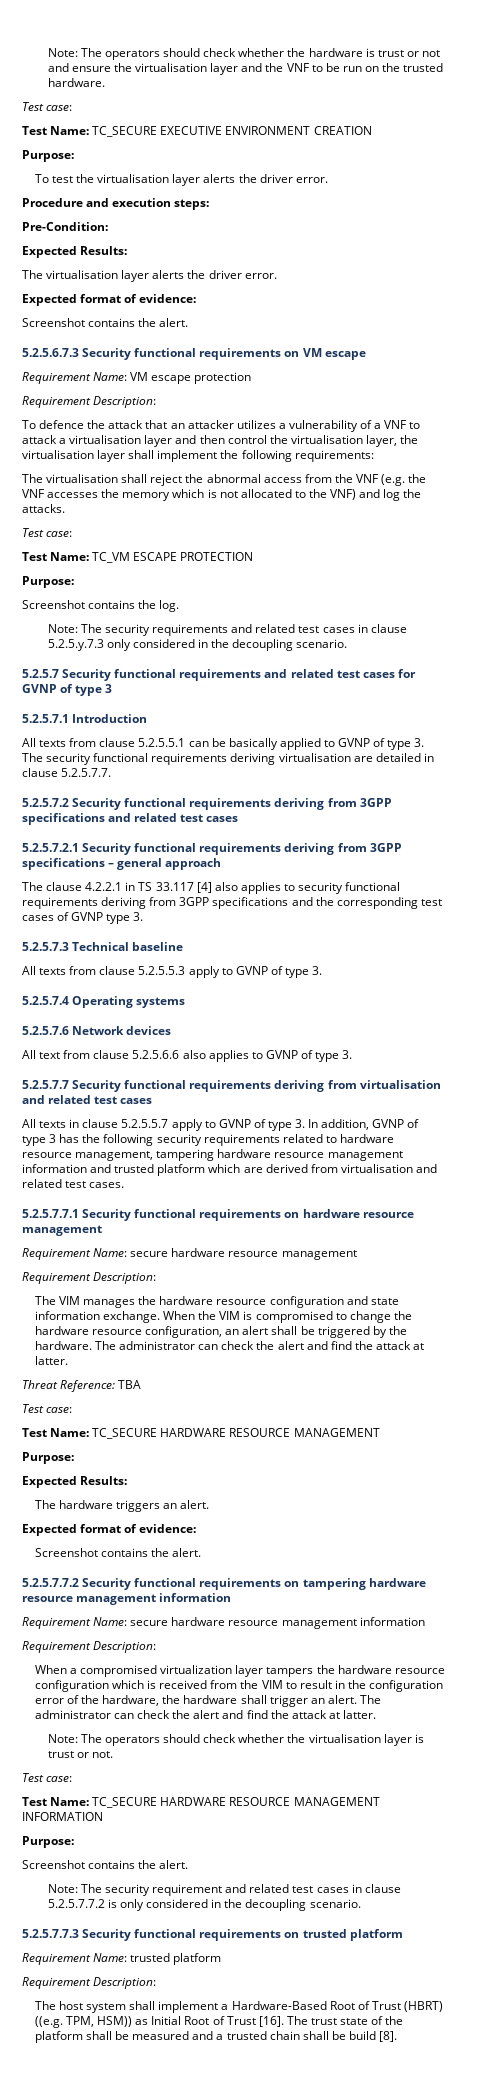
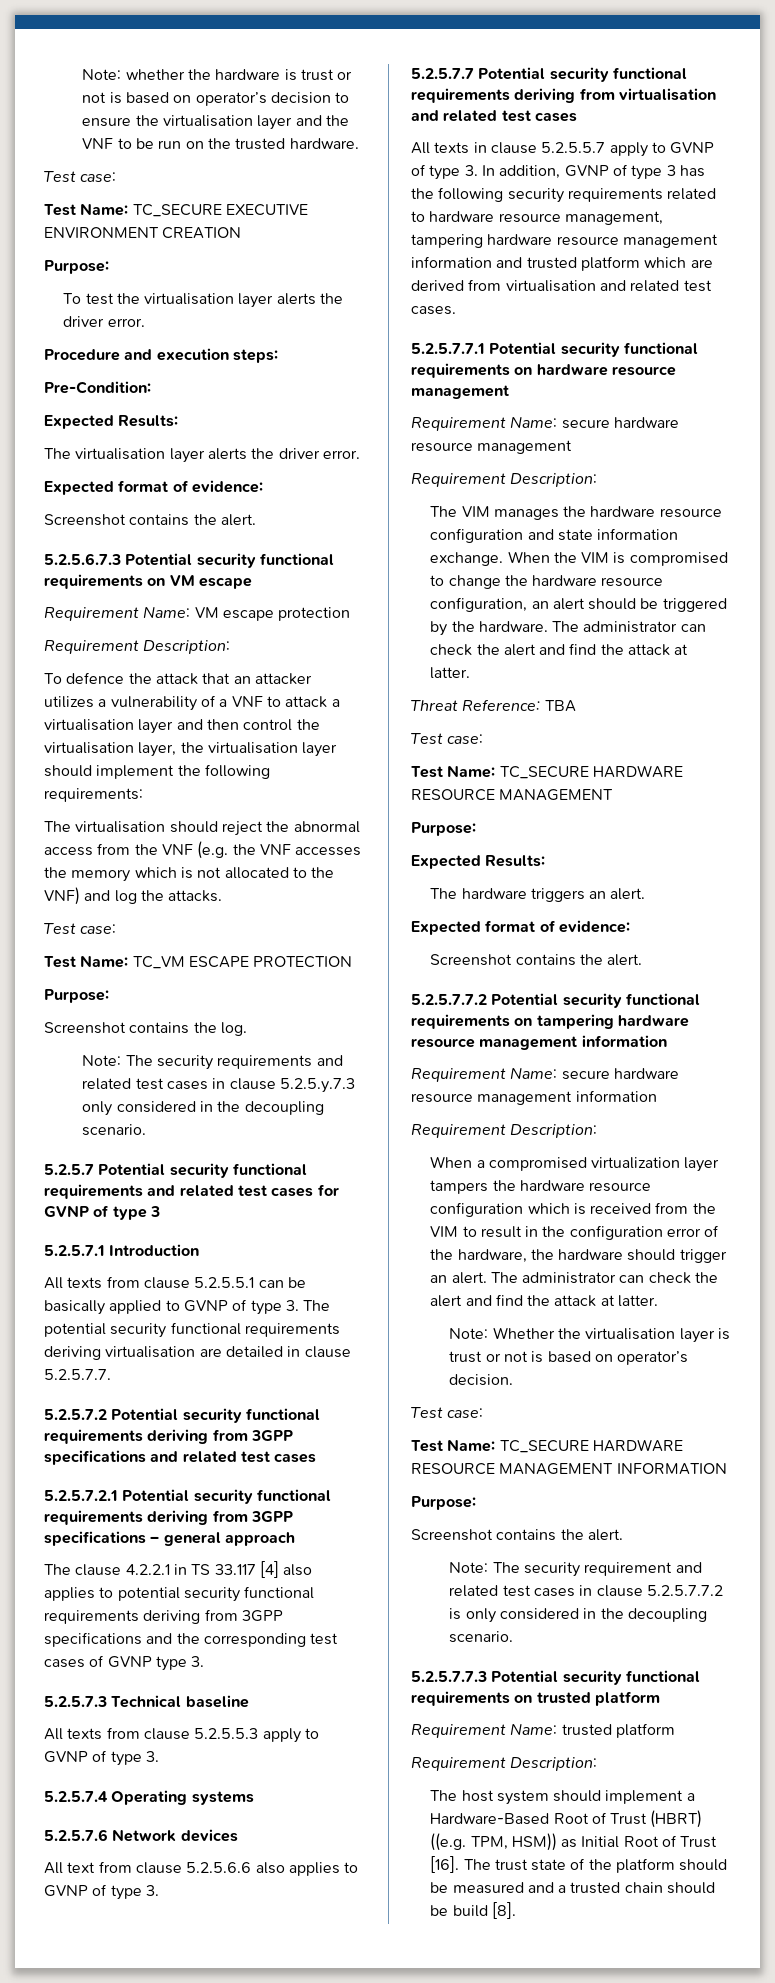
[47,48,237,60] Note: The operators should check -> [82,69,122,80] Note:
[47,63,69,72] and -> [109,92,350,106] is based on operator’s decision to
[82,348,132,360] Security -> [125,553,256,568] Potential security
[128,450,155,459] shall -> [44,765,92,777] should
[121,474,148,483] shall -> [169,821,218,833] should
[62,669,112,681] Security -> [98,1163,229,1178] Potential security
(43, 757) none -> [44,1323,106,1337] potential
[72,798,122,810] Security -> [111,1408,242,1423] Potential security
[82,843,132,855] Security -> [122,1489,253,1504] Potential security
(295, 887) none -> [117,1587,180,1601] potential
[72,1080,122,1092] Security -> [478,67,609,82] Potential security
[82,1209,132,1221] Security -> [489,342,620,357] Potential security
[271,1326,298,1335] shall -> [588,598,637,610] should
[82,1578,132,1590] Security -> [491,993,622,1008] Potential security
[240,1695,267,1704] shall -> [627,1249,676,1261] should
[80,1734,285,1746] The operators should check whether -> [492,1327,555,1339] Whether
[92,1751,114,1758] not. -> [504,1351,689,1365] [449,1374,514,1386] not is based on operator’s decision.
[82,1929,132,1941] Security -> [491,1670,622,1685] Potential security
[129,2001,156,2010] shall -> [553,1790,602,1802] should
[86,2031,113,2040] shall -> [679,1859,728,1871] should
[302,2031,329,2040] shall -> [667,1882,716,1894] should

